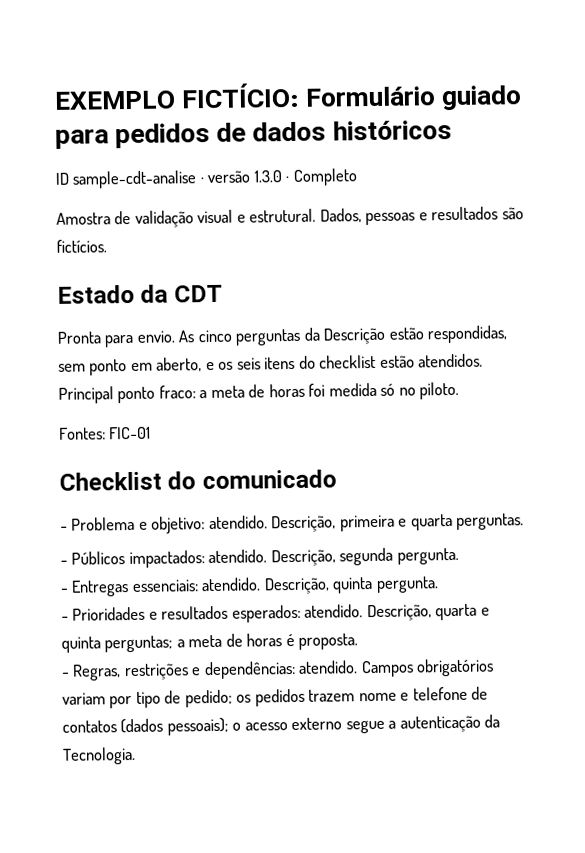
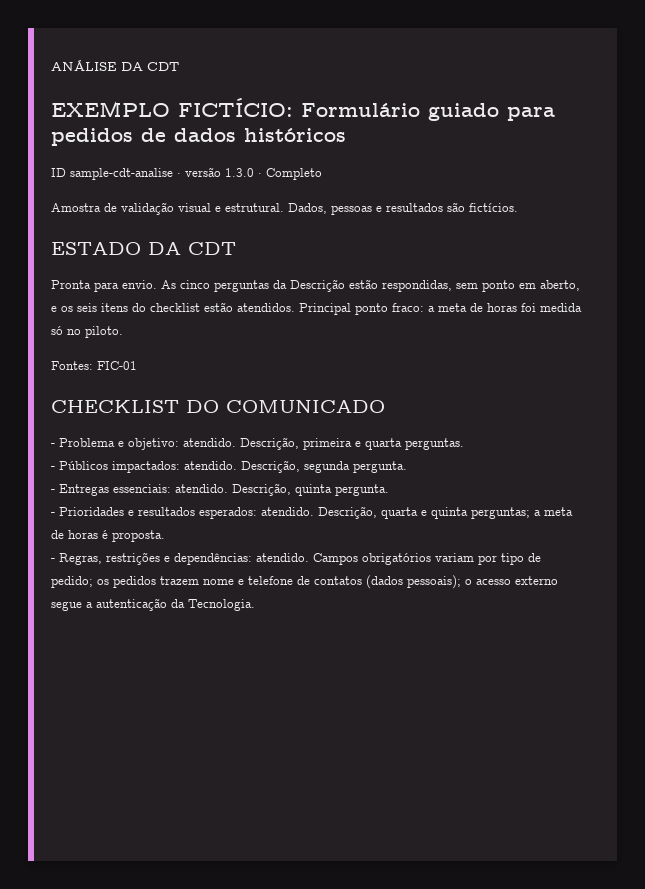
(54, 100) none -> [51,60,179,71] ANÁLISE DA CDT //
[57,284,169,304] Estado da -> [51,242,181,255] ESTADO DA
[59,469,337,491] Checklist do comunicado -> [51,400,385,413] CHECKLIST DO COMUNICADO

